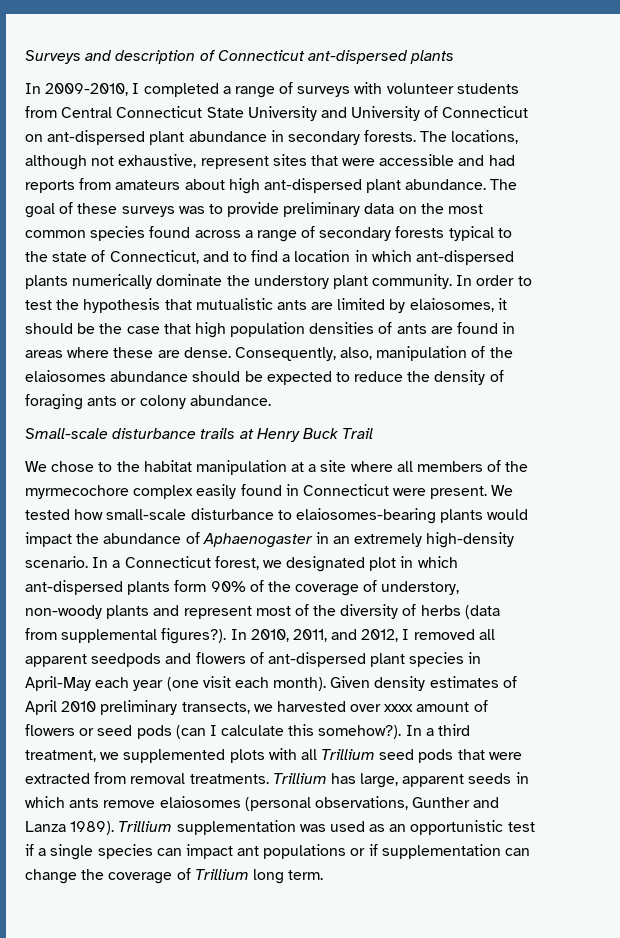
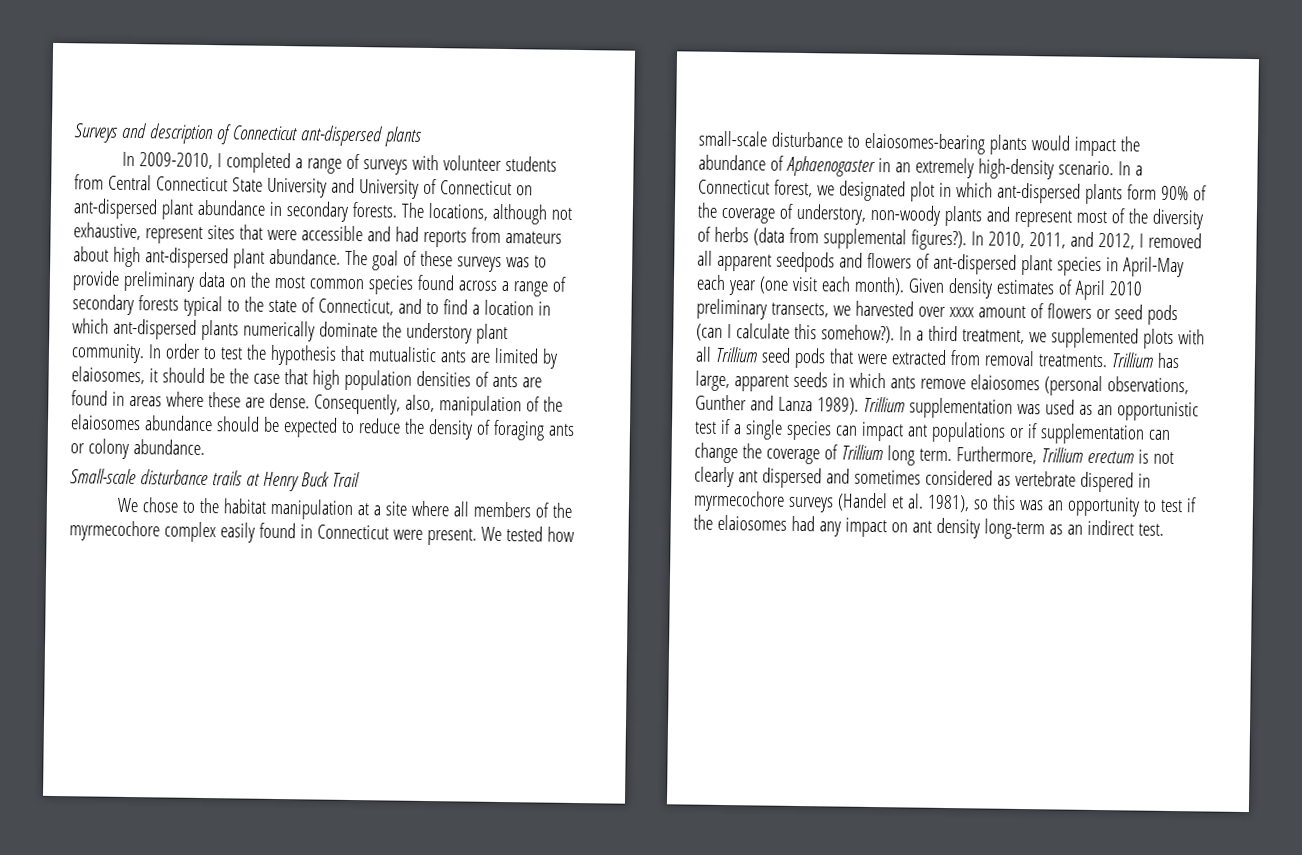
(324, 875) none -> [955,446,1174,465] [694,466,1151,493] [693,490,1197,517] [693,514,1164,540] Furthermore, Trillium erectum is not clearly ant dispersed and sometimes considered as vertebrate dispered in myrmecochore surveys (Handel et al. 1981), so this was an opportunity to test if the elaiosomes had any impact on ant density long-term as an indirect test.

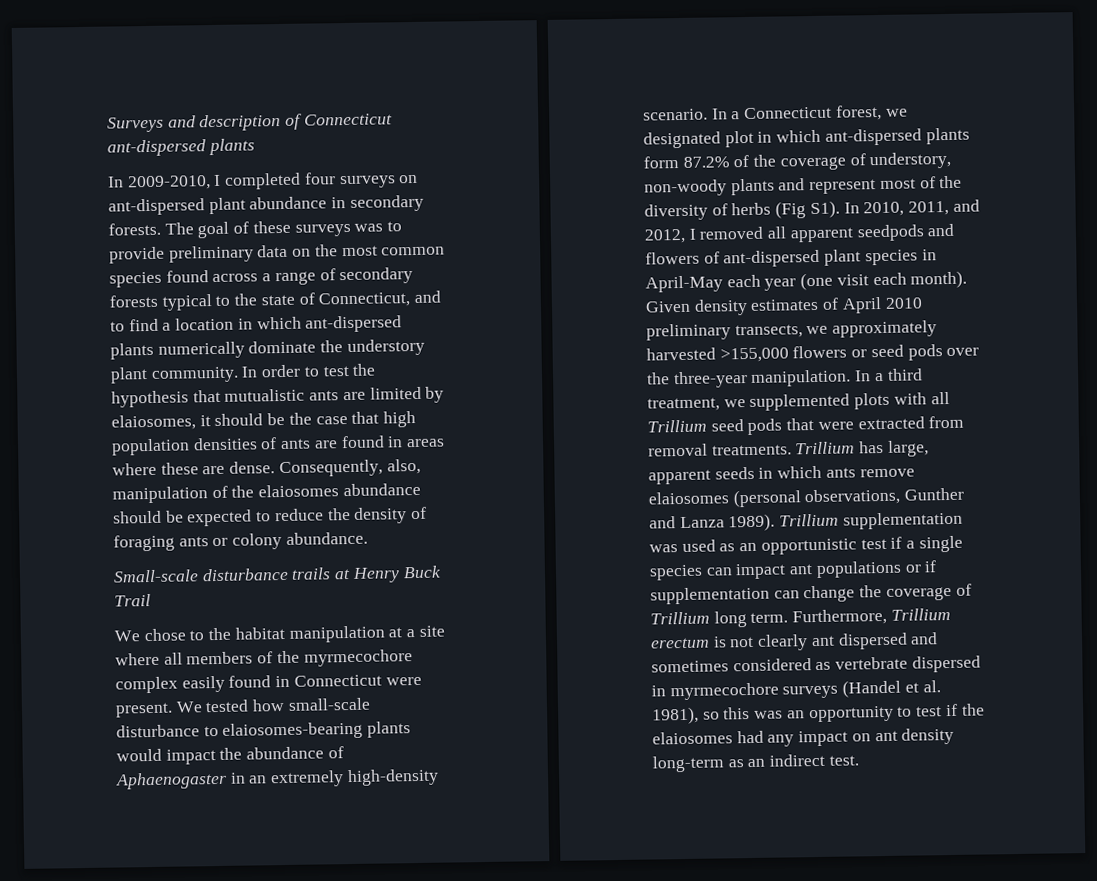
[295,153,558,175] [74,174,512,199] a range of surveys with volunteer students from Central Connecticut State University and University of Connecticut -> [303,172,396,189] four surveys
[427,202,572,225] [73,222,562,248] [73,246,368,269] locations, although not exhaustive, represent sites that were accessible and had reports from amateurs about high ant-dispersed plant abundance. The -> (194, 228) none
[1160,185,1189,201] 90% -> [682,156,730,168] 87.2%
[752,227,967,251] (data from supplemental figures?). -> [775,200,840,219] (Fig S1).
[854,300,1178,326] [696,323,895,344] harvested over xxxx amount of flowers or seed pods (can I calculate this somehow?). -> [832,320,938,338] [646,344,980,363] [646,369,852,389] approximately harvested >155,000 flowers or seed pods over the three-year manipulation.
[1079,471,1134,493] dispered -> [911,655,981,673] dispersed

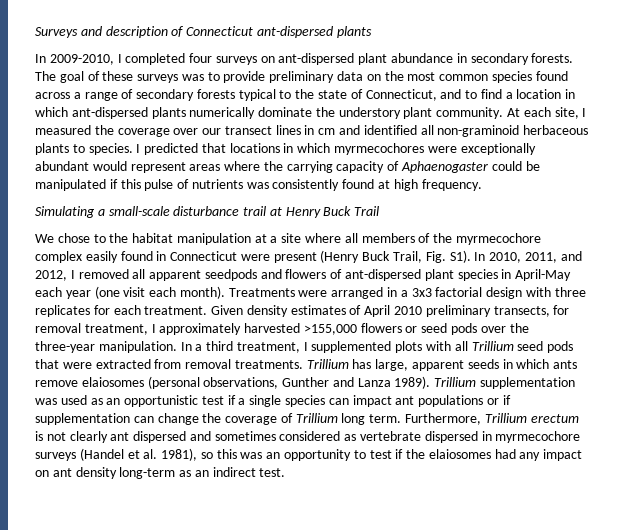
[241,363,377,378] [111,386,445,408] [111,410,417,431] [111,435,446,456] [112,458,421,478] [112,482,421,504] [113,506,428,527] [113,531,368,552] [113,567,332,583] In order to test the hypothesis that mutualistic ants are limited by elaiosomes, it should be the case that high population densities of ants are found in areas where these are dense. Consequently, also, manipulation of the elaiosomes abundance should be expected to reduce the density of foraging ants or colony abundance. // Small-scale disturbance trails -> [507,107,587,119] [35,125,589,137] [35,143,536,155] [35,161,540,173] [35,179,482,191] [35,206,267,218] At each site, I measured the coverage over our transect lines in cm and identified all non-graminoid herbaceous plants to species. I predicted that locations in which myrmecochores were exceptionally abundant would represent areas where the carrying capacity of Aphaenogaster could be manipulated if this pulse of nutrients was consistently found at high frequency. // Simulating a small-scale disturbance trail
[115,697,371,718] [116,721,412,740] [116,746,344,765] [115,768,439,790] [643,104,908,121] [643,127,970,149] [643,151,952,171] [644,175,963,197] [644,201,807,221] present. We tested how small-scale disturbance to elaiosomes-bearing plants would impact the abundance of Aphaenogaster in an extremely high-density scenario. In a Connecticut forest, we designated plot in which ant-dispersed plants form 87.2% of the coverage of understory, non-woody plants and represent most of the diversity of herbs (Fig -> [273,250,446,263] present (Henry Buck Trail, Fig.
(968, 279) none -> [228,287,586,299] [35,305,208,317] Treatments were arranged in a 3x3 factorial design with three replicates for each treatment.
[806,325,829,335] we -> [553,305,570,315] [35,323,156,335] for removal treatment, I
[723,399,746,408] we -> [303,342,308,351] I

